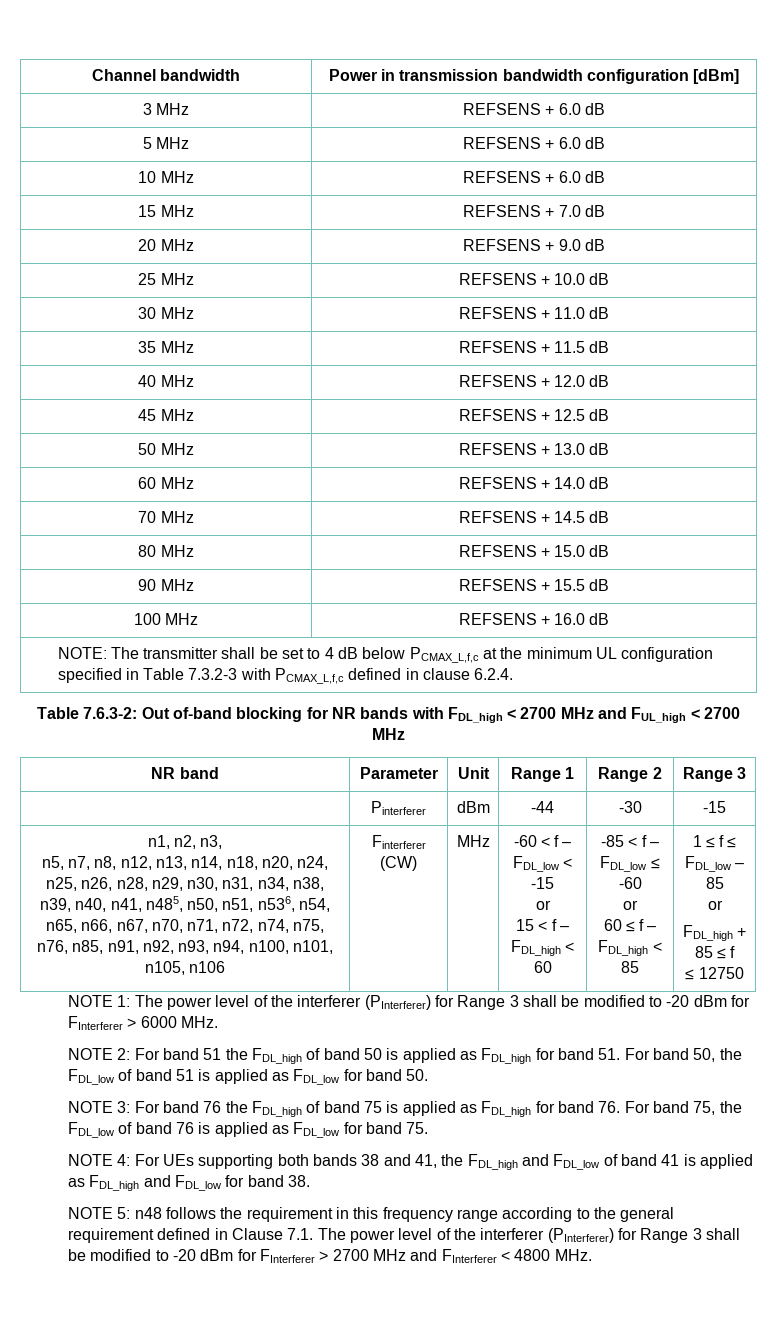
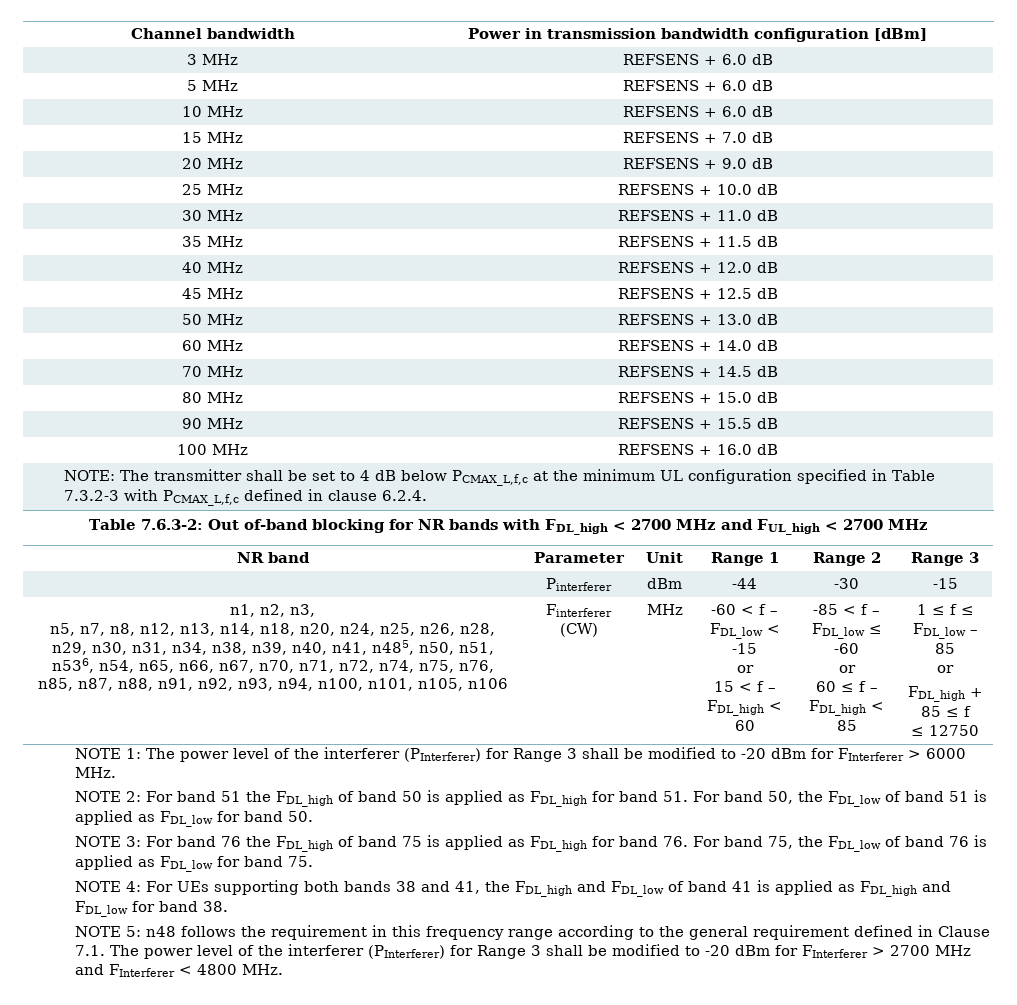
(104, 947) none -> [77,678,153,691] n87, n88,

